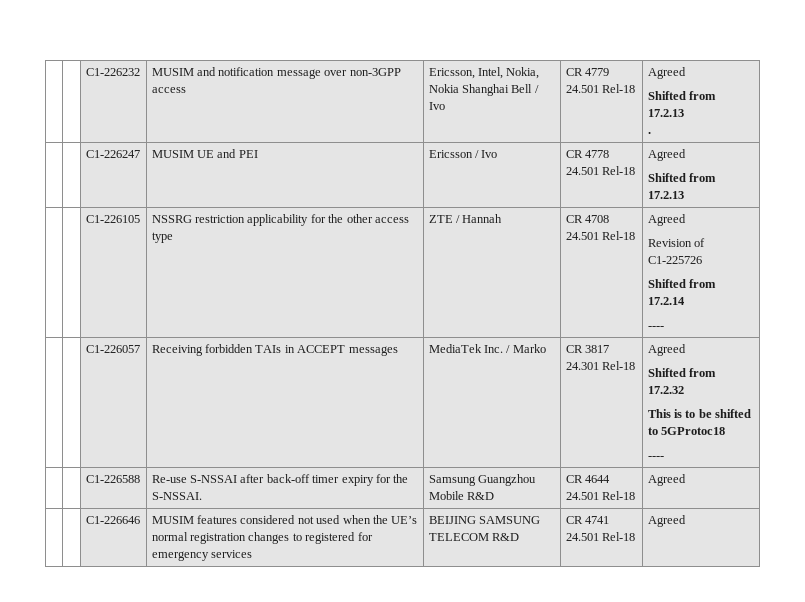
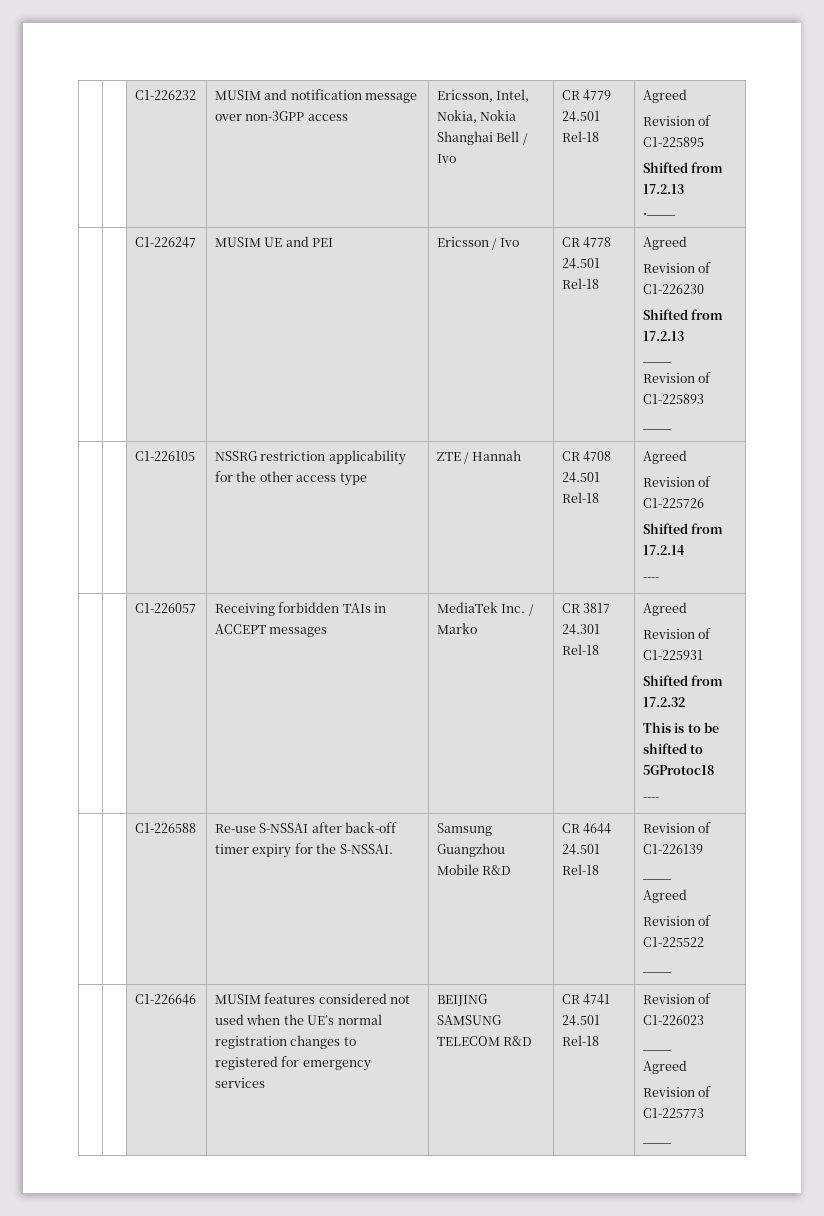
[647,91,717,100] [647,109,684,117] [647,131,651,134] // Shifted from 17.2.13 // . -> [642,115,712,126] [642,137,704,147] [642,162,724,173] [642,184,684,194] [642,212,676,216] // Revision of C1-225895 // Shifted from 17.2.13 // .____
[647,173,717,182] [647,191,684,199] // Shifted from 17.2.13 -> [642,262,712,273] [642,284,704,294] [642,309,724,320] [642,331,684,341] [641,362,672,363] [642,372,712,383] [642,394,704,404] [641,429,672,430] // Revision of C1-226230 // Shifted from 17.2.13 // ____ // Revision of C1-225893 // ____
(686, 350) none -> [642,628,712,639] [642,650,703,660] // Revision of C1-225931
[647,474,686,486] Agreed -> [642,822,712,833] [642,844,703,854] [641,879,672,880] [642,889,687,903] [642,915,712,926] [642,937,704,947] [641,972,672,973] Revision of C1-226139 // ____ // Agreed // Revision of C1-225522 // ____
[647,515,686,527] Agreed -> [642,993,712,1004] [642,1015,704,1025] [641,1050,672,1051] [642,1060,687,1074] [642,1086,712,1097] [642,1108,704,1118] [641,1143,672,1144] Revision of C1-226023 // ____ // Agreed // Revision of C1-225773 // ____

